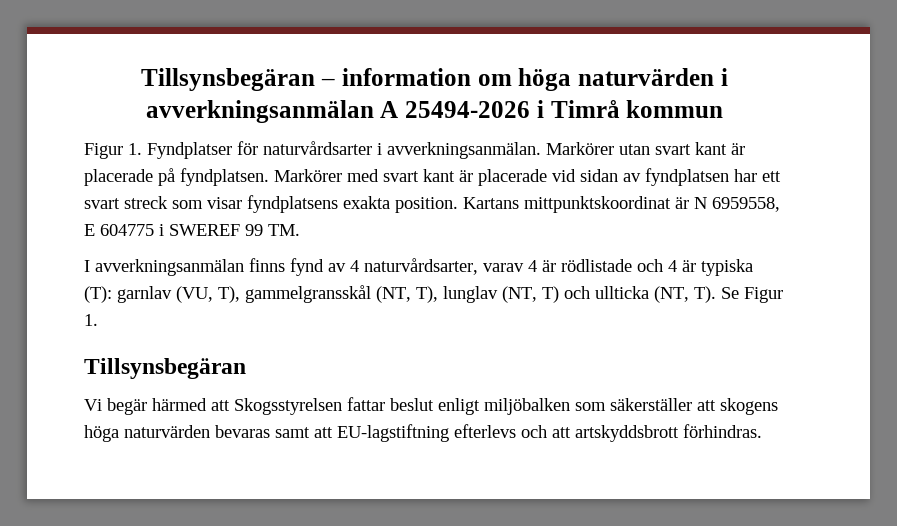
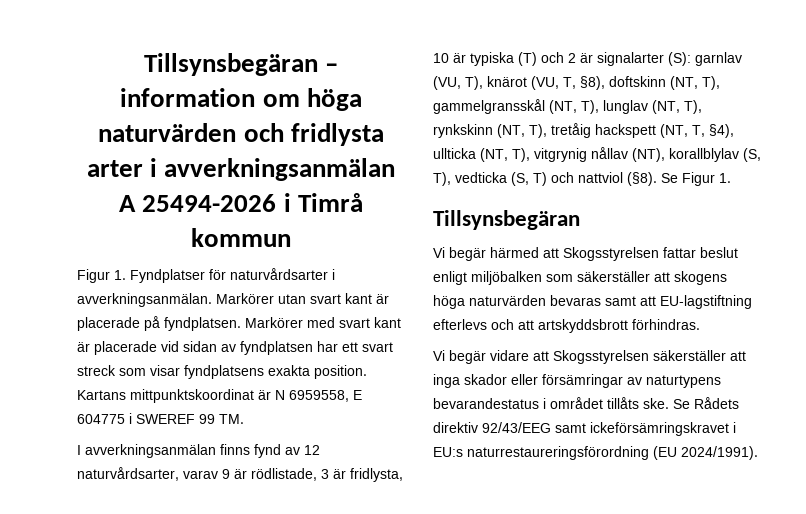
(714, 77) none -> [243,123,384,146] [86,160,143,177] och fridlysta arter
[350,260,359,272] 4 -> [304,445,320,455] 12
[528,259,753,276] [84,286,213,303] 4 är rödlistade och 4 är typiska (T): garnlav (VU, -> [222,468,403,482] [433,52,742,66] [433,76,698,90] 9 är rödlistade, 3 är fridlysta, 10 är typiska (T) och 2 är signalarter (S): garnlav (VU, T), knärot (VU, T, §8), doftskinn (NT,
[542,286,716,303] T) och ullticka (NT, T). -> [684,100,702,114] [433,123,734,138] [433,147,761,162] [433,172,657,186] T), rynkskinn (NT, T), tretåig hackspett (NT, T, §4), ullticka (NT, T), vitgrynig nållav (NT), korallblylav (S, T), vedticka (S, T) och nattviol (§8).
(762, 431) none -> [433,350,746,364] [433,374,721,388] [433,397,739,409] [433,422,736,436] [433,446,758,460] // Vi begär vidare att Skogsstyrelsen säkerställer att inga skador eller försämringar av naturtypens bevarandestatus i området tillåts ske. Se Rådets direktiv 92/43/EEG samt ickeförsämringskravet i EU:s naturrestaureringsförordning (EU 2024/1991).

